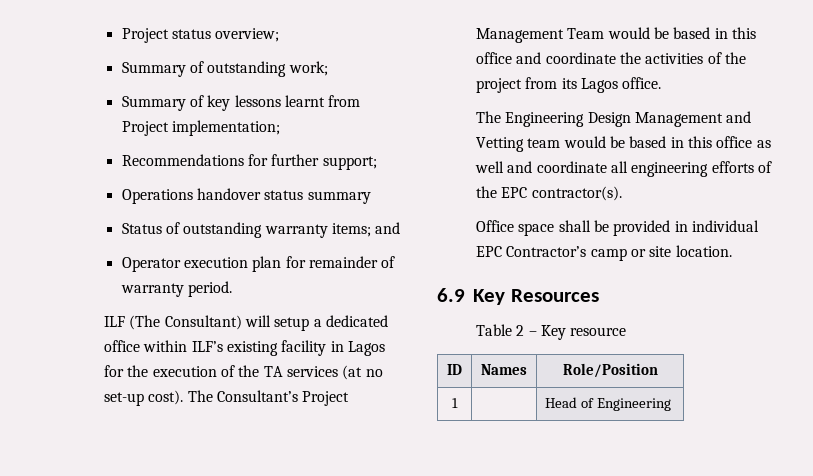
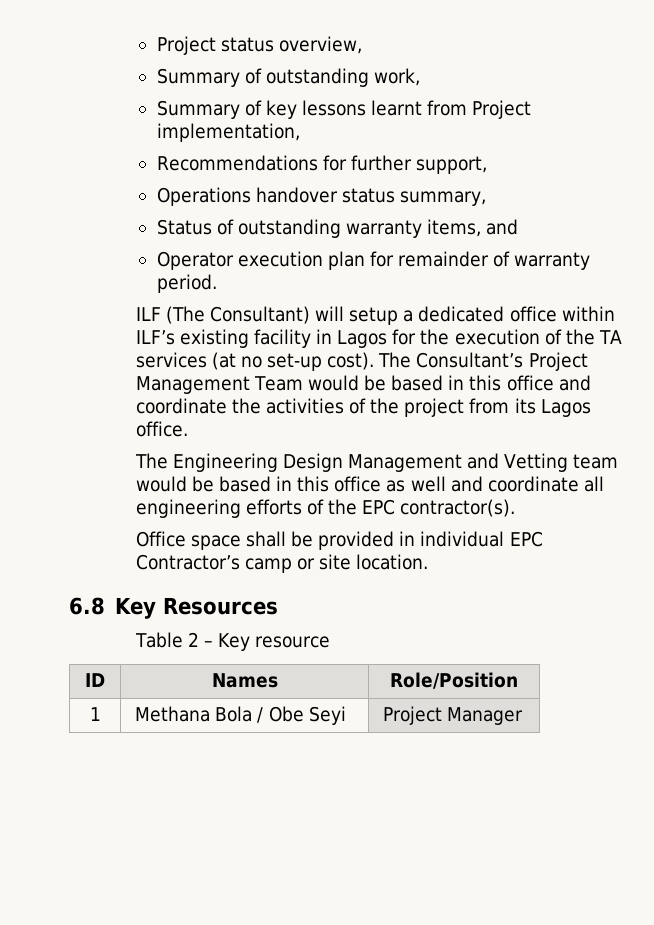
[215,28,280,42] overview; -> [278,36,362,54] overview,
[288,61,328,76] work; -> [373,68,420,86] work,
[172,120,281,136] implementation; -> [156,123,300,142] implementation,
[322,156,377,170] support; -> [415,156,487,174] support,
[307,191,371,204] summary -> [399,191,486,206] summary,
[332,223,372,237] items; -> [427,219,482,237] items,
[437,288,465,302] 6.9 -> [69,597,105,615] 6.8
[545,397,671,411] | Head of Engineering -> [135,706,346,725] [383,706,524,725] Methana Bola / Obe Seyi | Project Manager

